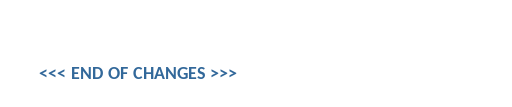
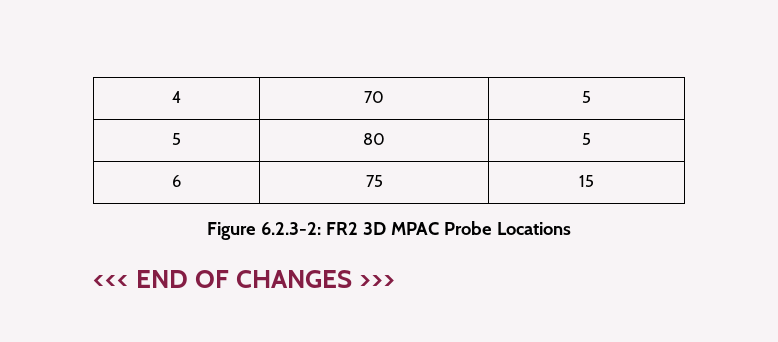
(39, 74) none -> [172,91,181,103] [364,91,384,103] [582,91,591,103] [172,133,181,145] [363,133,385,145] [582,133,591,145] [172,175,181,187] [365,175,383,187] [579,175,594,187] [206,221,572,240] 4 | 70 | 5 // 5 | 80 | 5 // 6 | 75 | 15 // Figure 6.2.3-2: FR2 3D MPAC Probe Locations //

